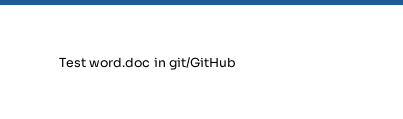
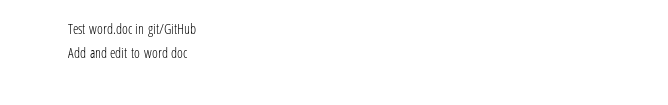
(237, 63) none -> [68,47,189,58] // Add and edit to word doc

